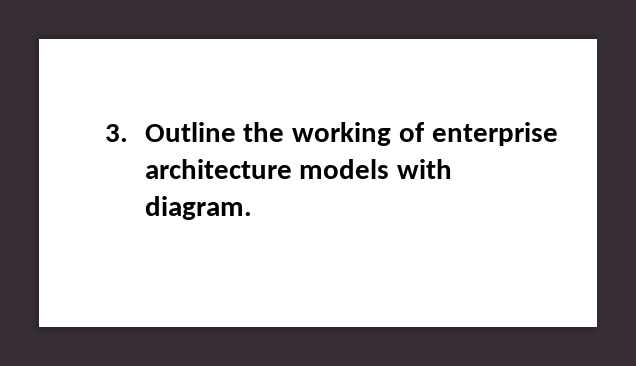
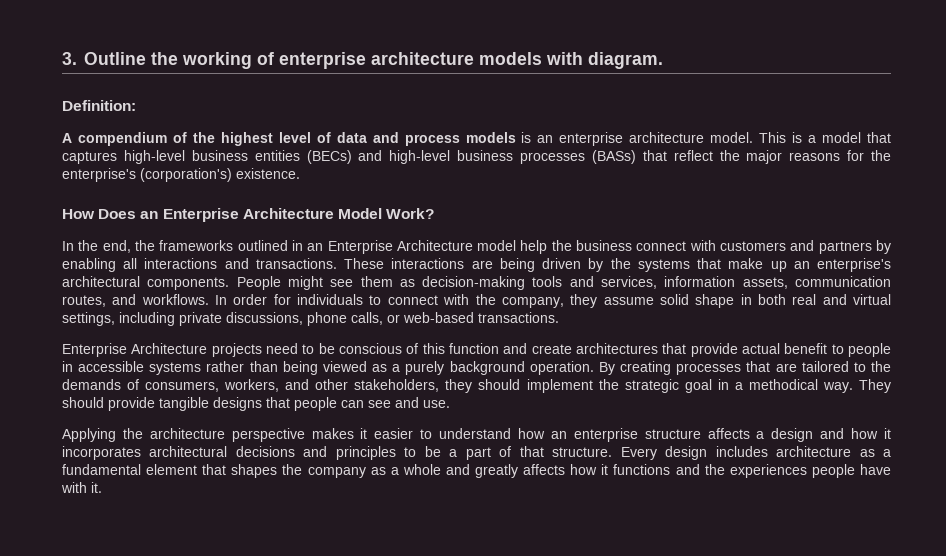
(252, 208) none -> [62,100,136,111] [62,132,892,146] [62,150,891,164] [62,168,300,182] [62,208,435,222] [62,240,891,254] [62,258,892,272] [62,276,891,290] [62,294,892,308] [62,312,559,326] [62,343,892,357] [62,361,891,375] [62,379,891,393] [62,397,450,411] [62,428,892,442] [62,446,892,460] [62,464,891,478] [61,482,102,493] // Definition: // A compendium of the highest level of data and process models is an enterprise architecture model. This is a model that captures high-level business entities (BECs) and high-level business processes (BASs) that reflect the major reasons for the enterprise's (corporation's) existence. // How Does an Enterprise Architecture Model Work? // In the end, the frameworks outlined in an Enterprise Architecture model help the business connect with customers and partners by enabling all interactions and transactions. These interactions are being driven by the systems that make up an enterprise's architectural components. People might see them as decision-making tools and services, information assets, communication routes, and workflows. In order for individuals to connect with the company, they assume solid shape in both real and virtual settings, including private discussions, phone calls, or web-based transactions. // Enterprise Architecture projects need to be conscious of this function and create architectures that provide actual benefit to people in accessible systems rather than being viewed as a purely background operation. By creating processes that are tailored to the demands of consumers, workers, and other stakeholders, they should implement the strategic goal in a methodical way. They should provide tangible designs that people can see and use. // Applying the architecture perspective makes it easier to understand how an enterprise structure affects a design and how it incorporates architectural decisions and principles to be a part of that structure. Every design includes architecture as a fundamental element that shapes the company as a whole and greatly affects how it functions and the experiences people have with it.

